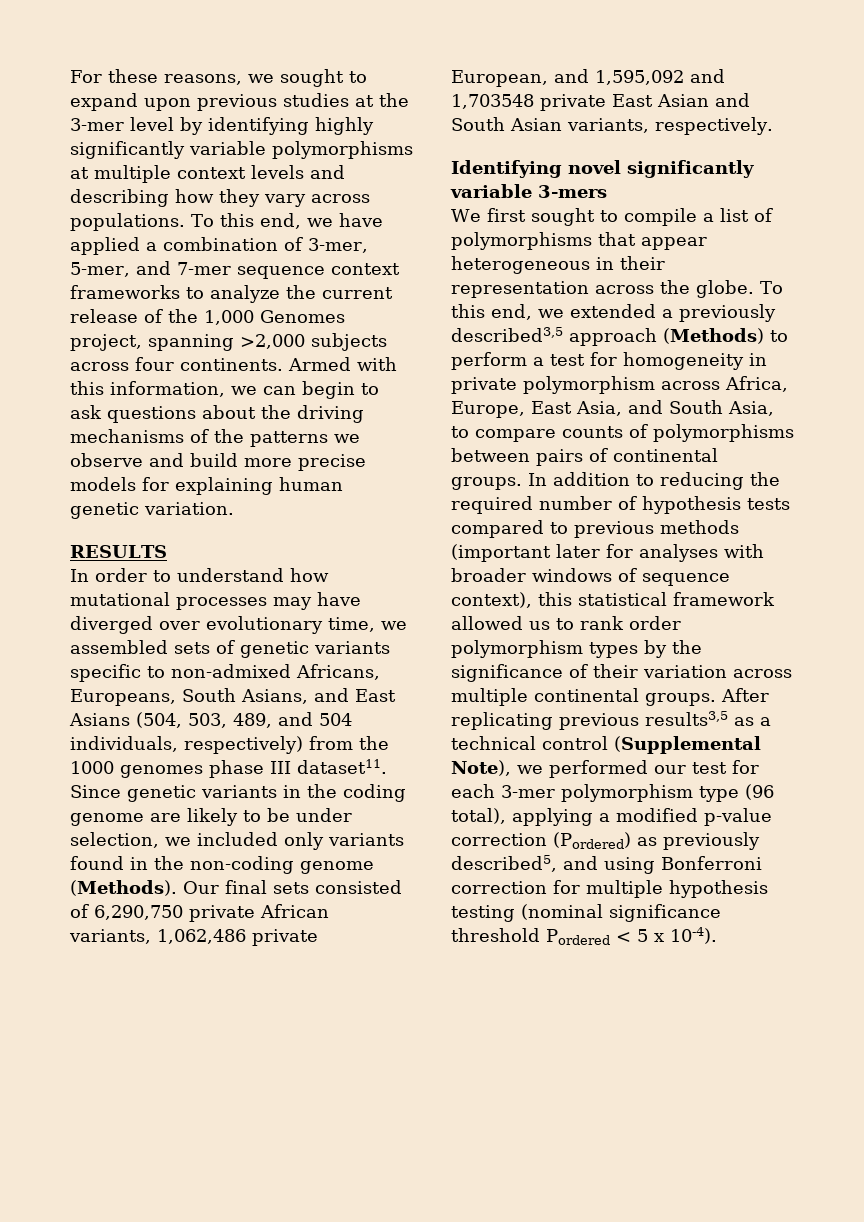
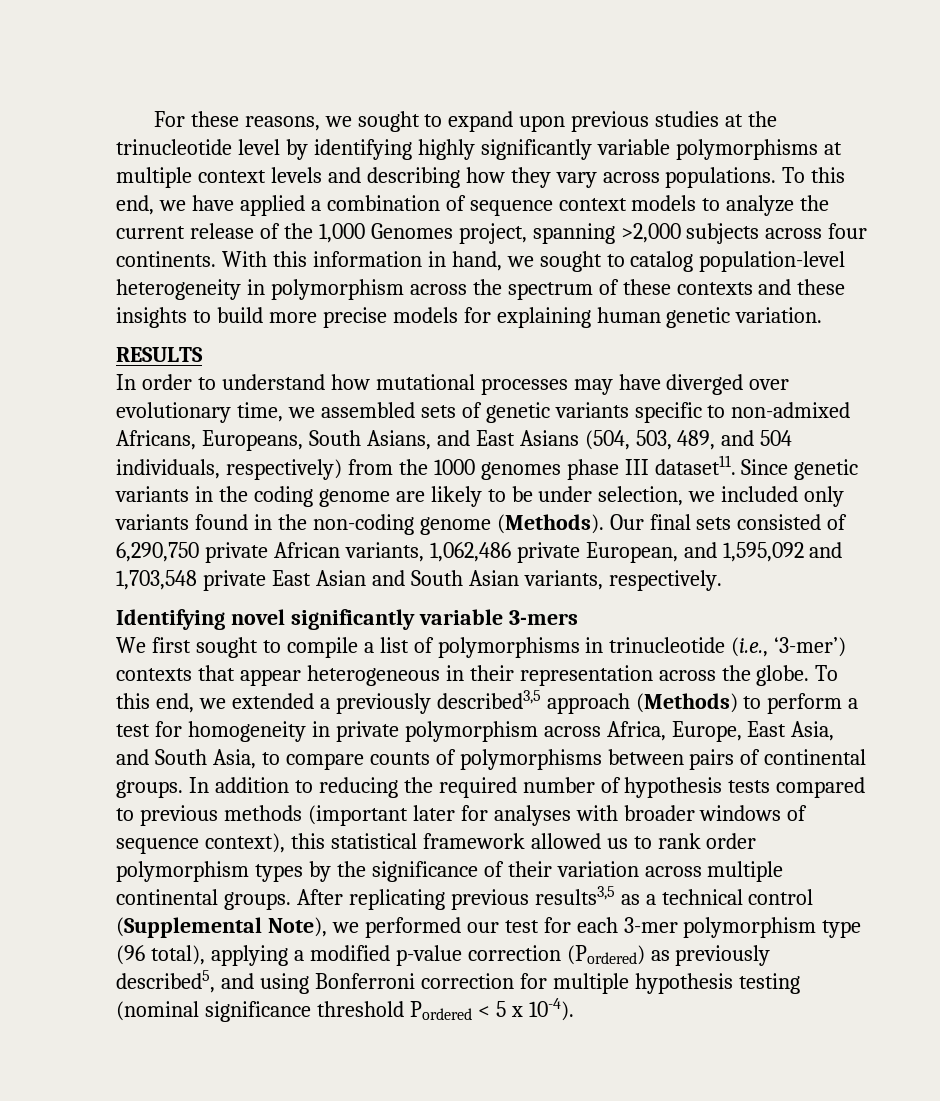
[70,118,124,131] 3-mer -> [116,139,232,155] trinucleotide
[308,238,368,253] [70,261,231,277] 3-mer, 5-mer, and 7-mer -> (466, 203) none
[70,285,180,299] frameworks -> [631,195,697,211] models
[288,357,397,371] [70,381,379,399] [70,405,364,423] [70,429,360,447] [70,453,184,467] Armed with this information, we can begin to ask questions about the driving mechanisms of the patterns we observe and -> [221,251,846,272] [116,279,846,300] [116,307,211,328] With this information in hand, we sought to catalog population-level heterogeneity in polymorphism across the spectrum of these contexts and these insights to
[451,94,534,109] 1,703548 -> [116,570,197,590] 1,703,548
(592, 241) none -> [585,637,847,657] [116,668,192,681] in trinucleotide (i.e., ‘3-mer’) contexts

